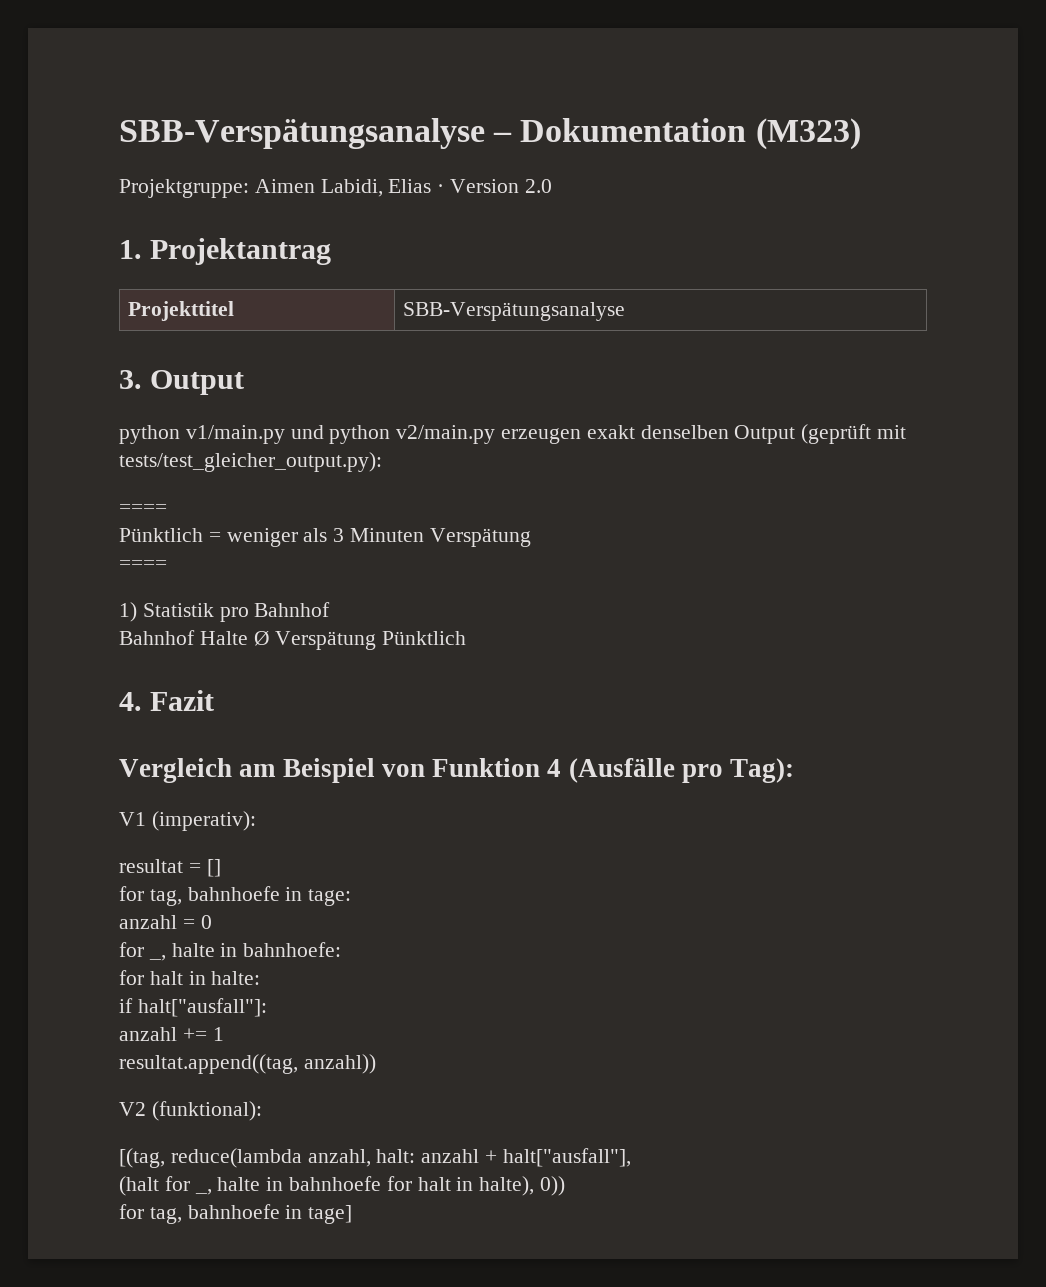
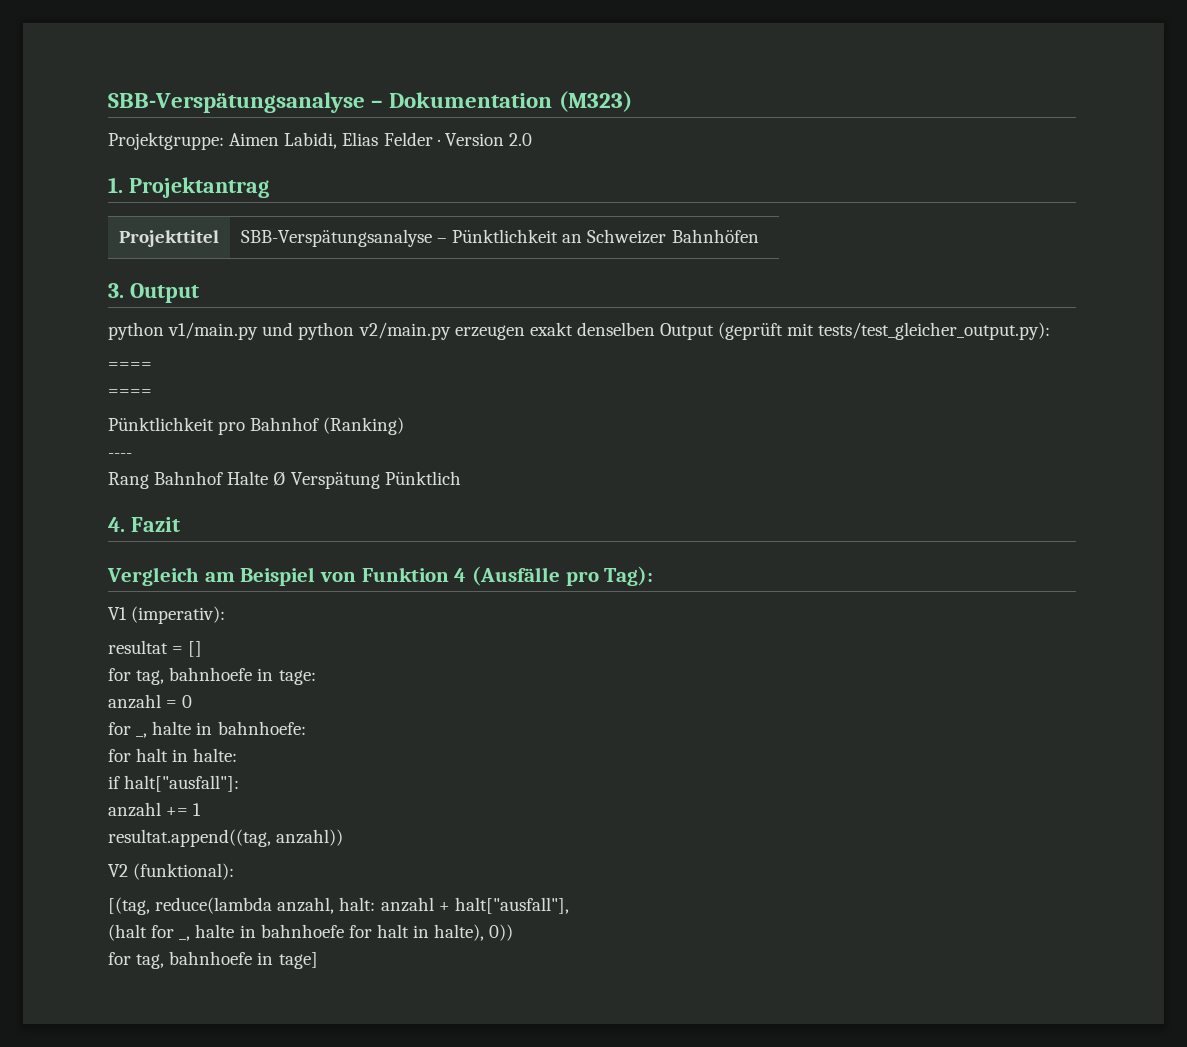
(432, 186) none -> [383,132,433,146] Felder
(625, 311) none -> [437,229,759,244] – Pünktlichkeit an Schweizer Bahnhöfen
[119,528,531,547] [119,560,167,570] [119,602,214,622] // Pünktlich = weniger als 3 Minuten Verspätung // ==== // 1) Statistik -> [108,389,152,397] [108,417,214,431] // ==== // Pünktlichkeit
(331, 609) // -> [323,417,405,435] [108,453,132,458] [108,472,149,489] (Ranking) // ---- // Rang

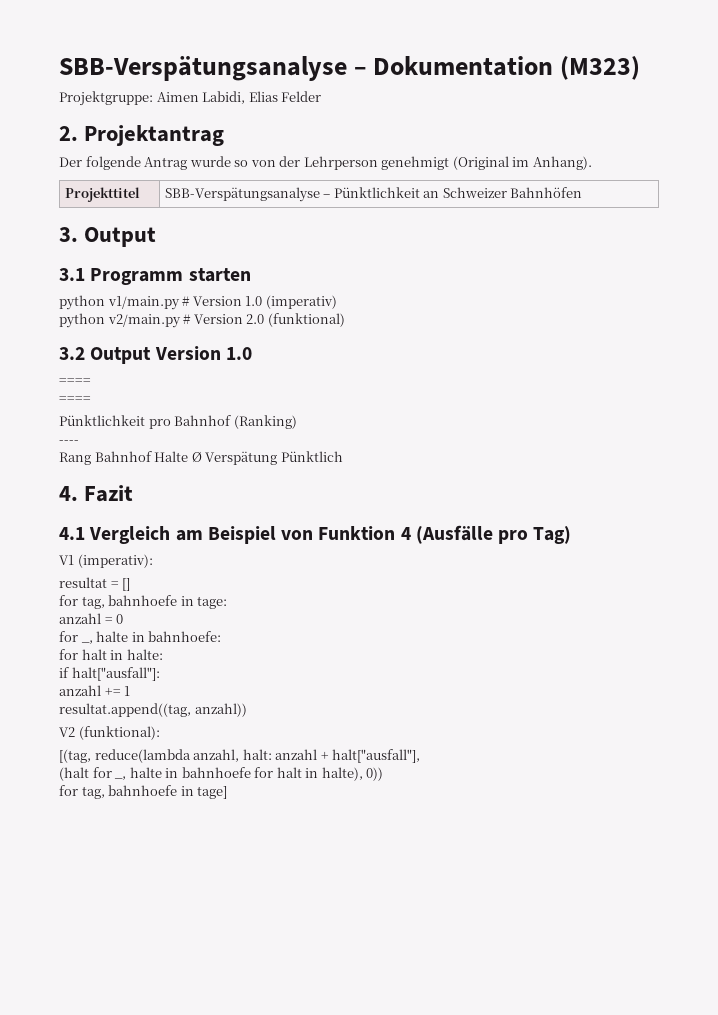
[437,133,532,146] [108,177,269,198] · Version 2.0 // 1. Projektantrag -> [59,125,225,146] [59,156,592,170] // 2. Projektantrag // Der folgende Antrag wurde so von der Lehrperson genehmigt (Original im Anhang).
(199, 293) none -> [59,268,251,285] // 3.1 Programm starten
[262,322,1051,340] und python v2/main.py erzeugen exakt denselben Output (geprüft mit tests/test_gleicher_output.py): -> [182,295,337,309] [59,313,345,328] [59,346,252,364] # Version 1.0 (imperativ) // python v2/main.py # Version 2.0 (funktional) // 3.2 Output Version 1.0
(180, 524) none -> [59,527,85,540] 4.1
[604,566,654,586] Tag): -> [533,526,572,544] Tag)

